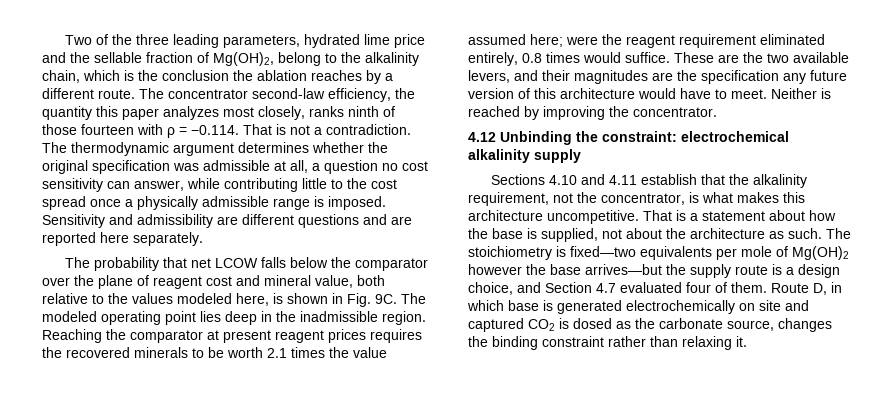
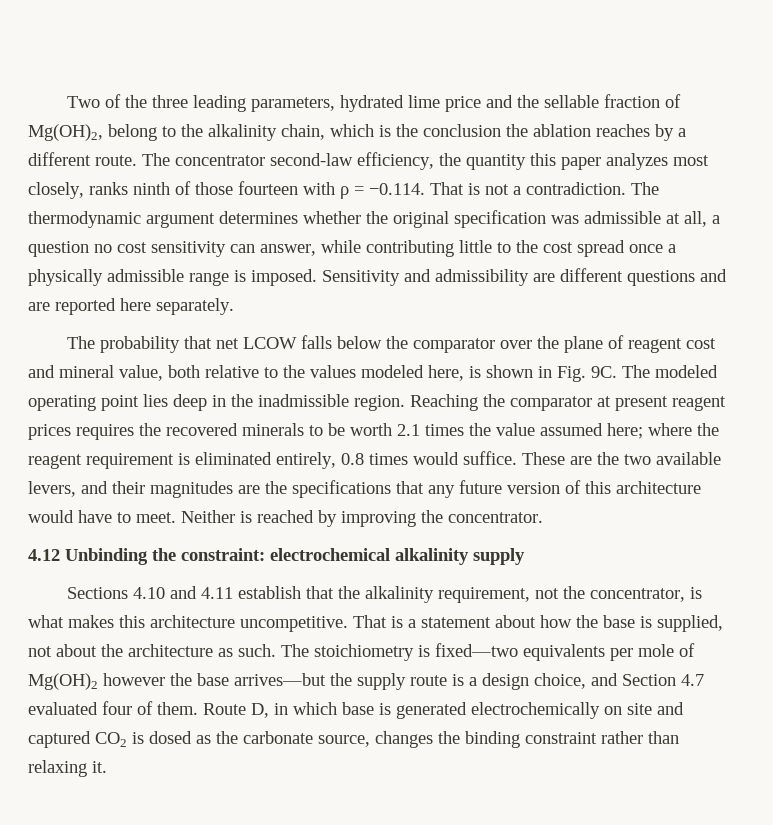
[566,36,598,45] were -> [648,423,692,436] where
(756, 41) none -> [178,453,190,465] is
[701,70,779,84] specification -> [292,480,424,498] specifications that

